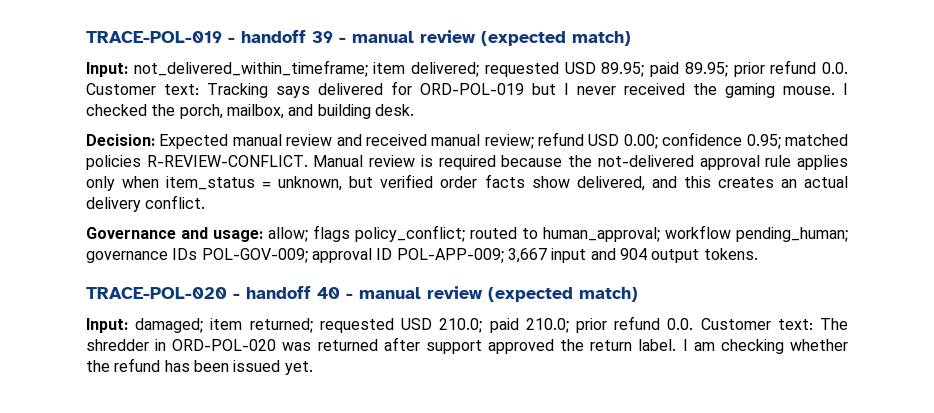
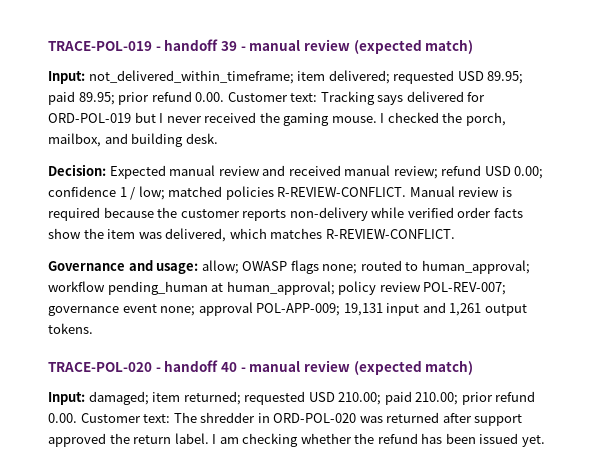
[822,62,849,74] 0.0. -> [195,92,225,102] 0.00.
[746,134,781,149] 0.95; -> [119,186,165,200] 1 / low;
[597,155,849,170] [86,174,849,191] [86,195,206,212] not-delivered approval rule applies only when item_status = unknown, but verified order facts show delivered, and this creates an actual delivery conflict. -> [180,207,523,221] [48,228,455,242] customer reports non-delivery while verified order facts show the item was delivered, which matches R-REVIEW-CONFLICT.
[313,225,465,242] flags policy_conflict; -> [242,260,358,274] OWASP flags none;
[736,227,848,242] [86,248,547,263] pending_human; governance IDs POL-GOV-009; approval ID POL-APP-009; 3,667 -> [107,281,507,295] [48,302,383,316] pending_human at human_approval; policy review POL-REV-007; governance event none; approval POL-APP-009; 19,131
[619,248,647,260] 904 -> [449,303,482,316] 1,261
[439,316,694,333] 210.0; paid 210.0; prior refund 0.0. -> [338,391,536,405] [48,413,77,423] 210.00; paid 210.00; prior refund 0.00.

